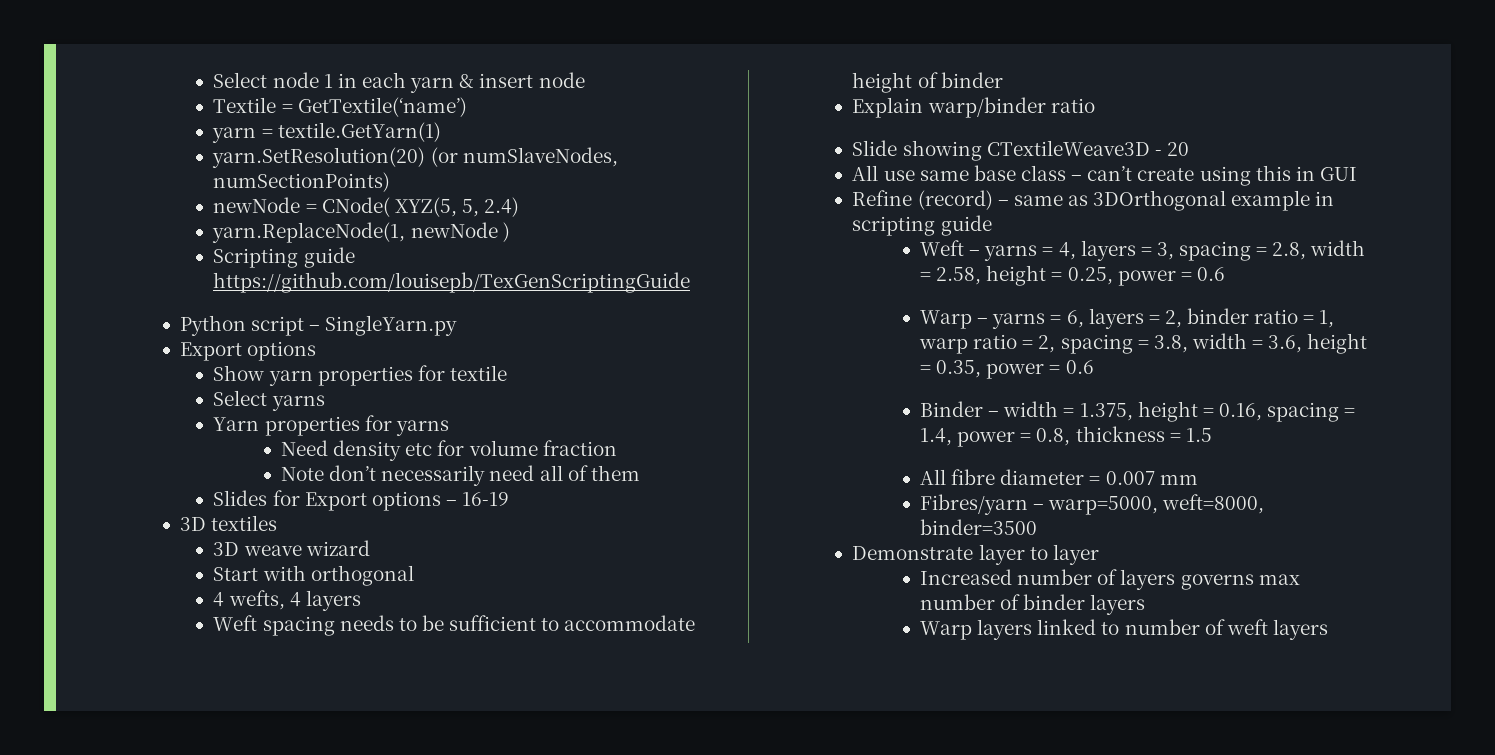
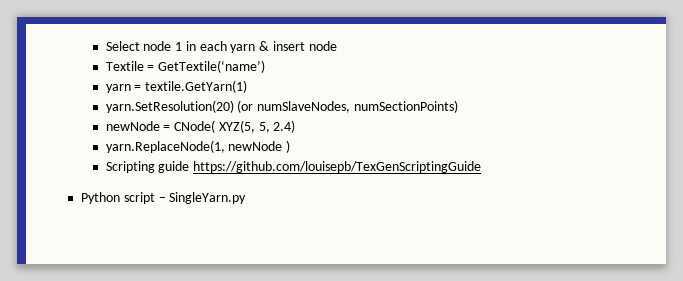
[179,341,316,361] [213,365,507,386] [213,390,325,411] [213,415,449,436] [281,440,617,461] [281,465,640,486] [213,490,510,511] [179,515,277,531] [213,540,370,556] [213,565,414,586] [213,590,361,611] [213,615,696,636] [852,72,1003,93] [852,97,1095,118] [852,140,1189,161] [852,165,1357,186] [852,190,1335,211] [852,215,992,236] [920,240,1366,261] [920,265,1225,286] [920,308,1335,329] [919,333,1368,354] [920,360,1094,379] [920,401,1356,422] [920,426,1212,447] [920,469,1198,485] [920,494,1265,515] [920,519,1038,535] [852,544,1099,565] [920,569,1300,590] [920,594,1146,615] [920,619,1328,640] // Export options // Show yarn properties for textile // Select yarns // Yarn properties for yarns // Need density etc for volume fraction // Note don’t necessarily need all of them // Slides for Export options – 16-19 // 3D textiles // 3D weave wizard // Start with orthogonal // 4 wefts, 4 layers // Weft spacing needs to be sufficient to accommodate height of binder // Explain warp/binder ratio // Slide showing CTextileWeave3D - 20 // All use same base class – can’t create using this in GUI // Refine (record) – same as 3DOrthogonal example in scripting guide // Weft – yarns = 4, layers = 3, spacing = 2.8, width = 2.58, height = 0.25, power = 0.6 // Warp – yarns = 6, layers = 2, binder ratio = 1, warp ratio = 2, spacing = 3.8, width = 3.6, height = 0.35, power = 0.6 // Binder – width = 1.375, height = 0.16, spacing = 1.4, power = 0.8, thickness = 1.5 // All fibre diameter = 0.007 mm // Fibres/yarn – warp=5000, weft=8000, binder=3500 // Demonstrate layer to layer // Increased number of layers governs max number of binder layers // Warp layers linked to number of weft layers -> (247, 198) none

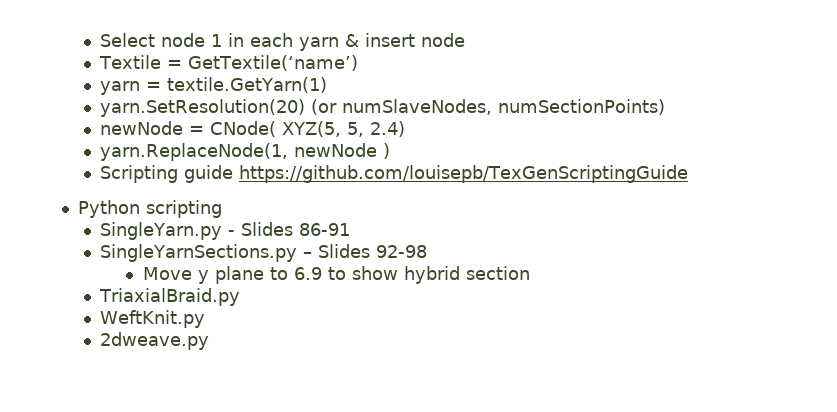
[123,192,247,204] script – SingleYarn.py -> [146,200,223,218] [99,222,350,240] [99,244,427,262] [142,266,530,284] [98,288,240,306] [99,310,205,328] [99,332,209,350] scripting // SingleYarn.py - Slides 86-91 // SingleYarnSections.py – Slides 92-98 // Move y plane to 6.9 to show hybrid section // TriaxialBraid.py // WeftKnit.py // 2dweave.py

